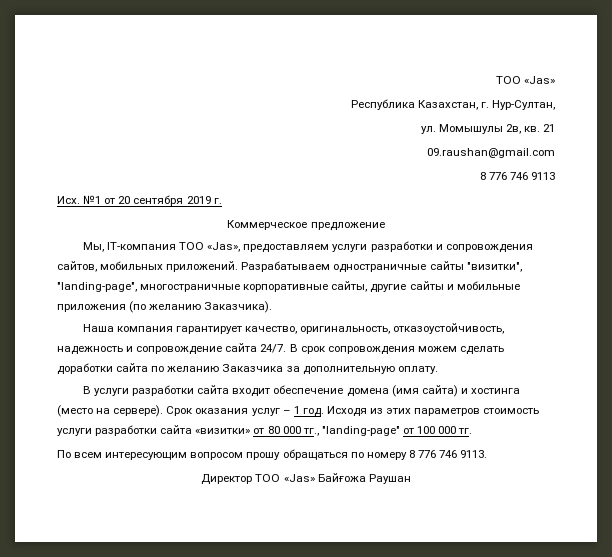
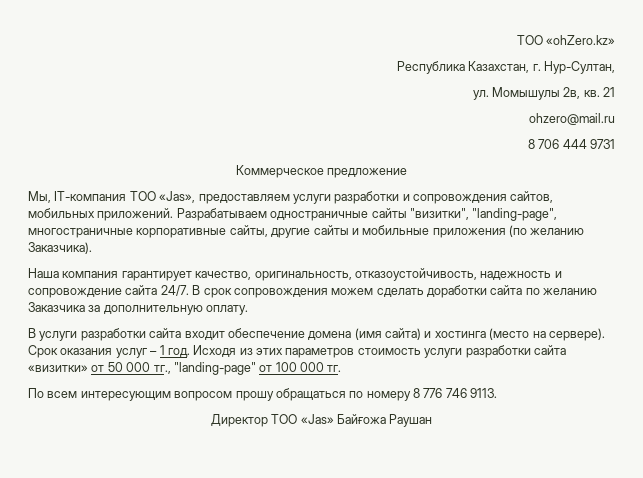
[495,76,555,84] ТОО «Jas» -> [516,35,615,45] ТОО «ohZero.kz»
[427,148,555,158] [479,172,555,180] [57,195,222,206] 09.raushan@gmail.com // 8 776 746 9113 // Исх. №1 от 20 сентября 2019 г. -> [529,113,615,125] [527,139,615,149] ohzero@mail.ru // 8 706 444 9731
[267,426,280,434] 80 -> [107,362,123,372] 50

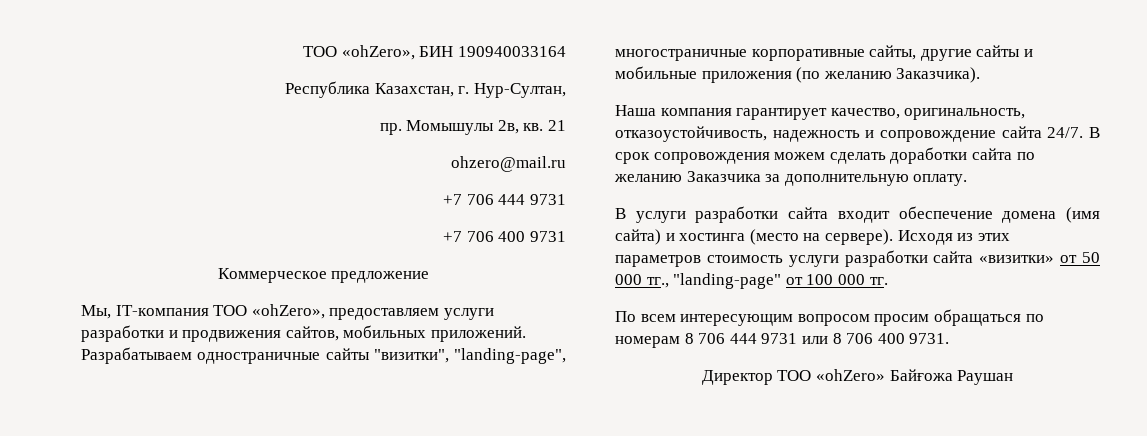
[516,35,615,45] ТОО «ohZero.kz» -> [303,45,566,60] ТОО «ohZero», БИН 190940033164
[472,90,489,100] ул. -> [379,123,402,135] пр.
[527,139,615,149] 8 706 444 9731 -> [443,194,566,205] [443,231,566,242] +7 706 444 9731 // +7 706 400 9731
[159,191,196,203] «Jas», -> [251,304,325,319] «ohZero»,
[413,194,507,204] сопровождения -> [182,330,282,342] продвижения
[28,345,190,358] Срок оказания услуг – 1 год. -> (893, 237) none
[235,391,274,401] прошу -> [874,314,930,326] просим
[366,388,498,401] номеру 8 776 746 9113. -> [615,333,950,348] номерам 8 706 444 9731 или 8 706 400 9731.
[300,414,334,424] «Jas» -> [816,369,885,381] «ohZero»

